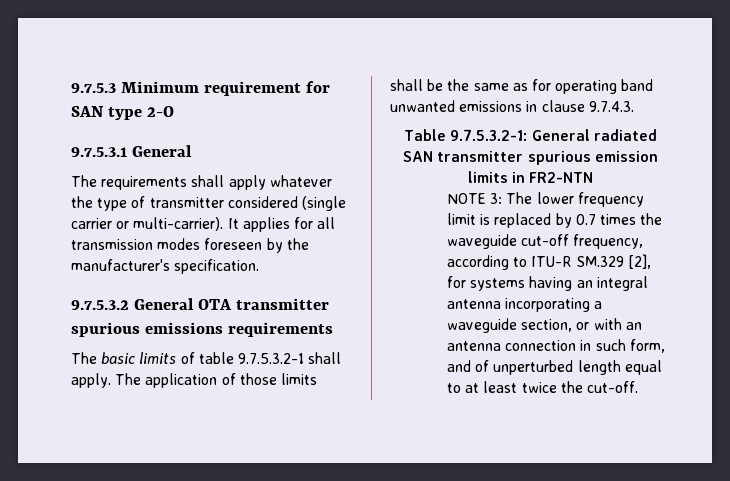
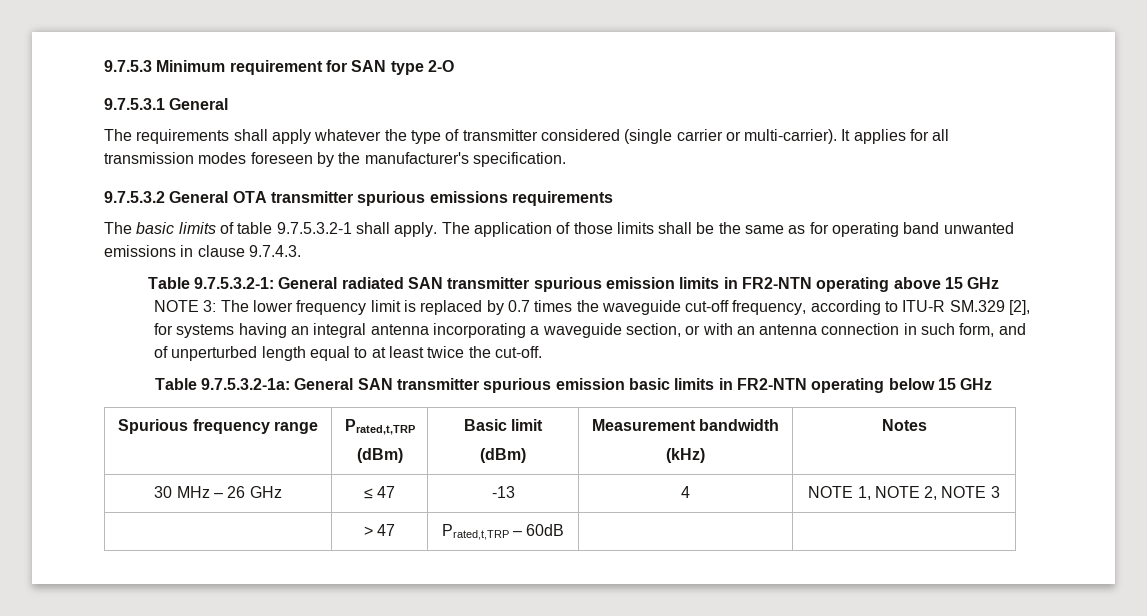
(594, 177) none -> [816,277,1000,292] operating above 15 GHz
(638, 387) none -> [154,378,993,393] [118,419,318,434] [344,419,415,435] [356,448,403,463] [463,419,544,431] [480,448,526,463] [591,419,780,431] [666,448,705,463] [881,419,927,431] [154,486,282,498] [363,486,396,499] [491,486,515,498] [681,486,690,498] [808,486,1000,500] [363,524,396,536] [441,524,565,540] // Table 9.7.5.3.2-1a: General SAN transmitter spurious emission basic limits in FR2-NTN operating below 15 GHz // Spurious frequency range | Prated,t,TRP // (dBm) | Basic limit // (dBm) | Measurement bandwidth // (kHz) | Notes // 30 MHz – 26 GHz | ≤ 47 | -13 | 4 | NOTE 1, NOTE 2, NOTE 3 // | > 47 | Prated,t,TRP – 60dB | |

